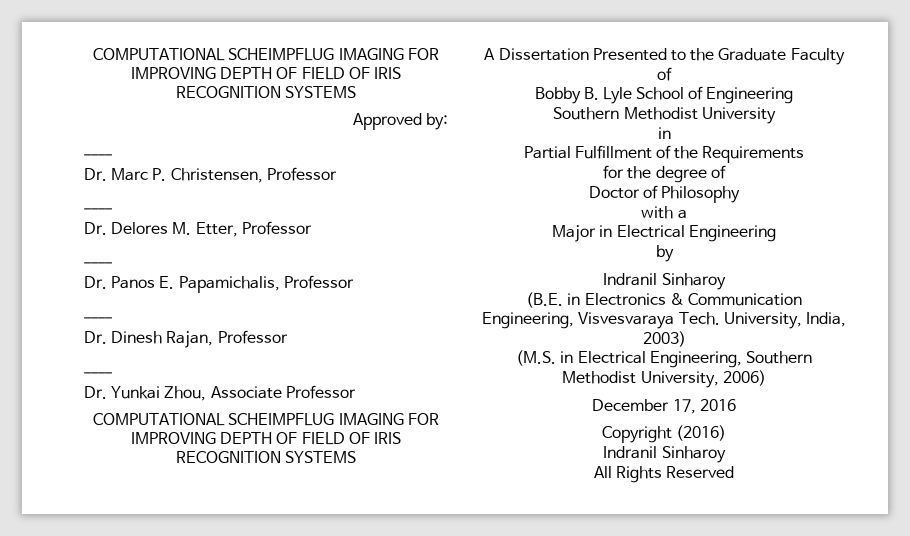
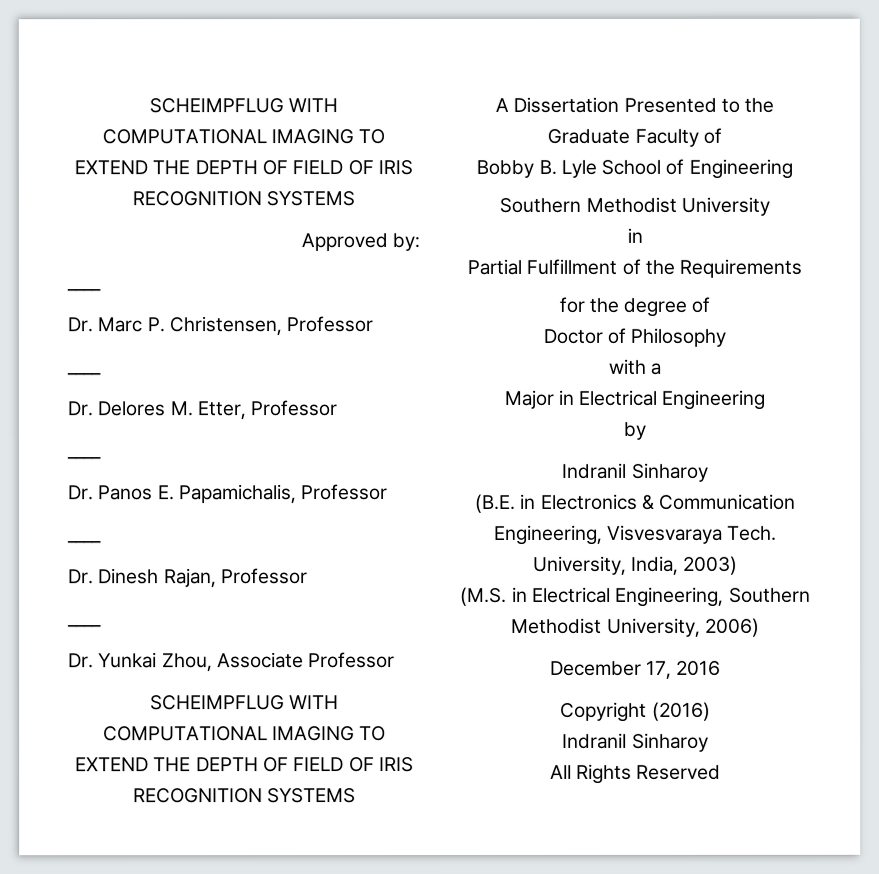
[93,48,439,61] [131,67,217,79] COMPUTATIONAL SCHEIMPFLUG IMAGING FOR IMPROVING -> [148,98,339,114] [101,129,386,145] [74,160,191,175] SCHEIMPFLUG WITH COMPUTATIONAL IMAGING TO EXTEND THE
[93,413,439,426] [131,432,217,444] COMPUTATIONAL SCHEIMPFLUG IMAGING FOR IMPROVING -> [149,695,340,711] [102,726,387,742] [75,757,192,772] SCHEIMPFLUG WITH COMPUTATIONAL IMAGING TO EXTEND THE

